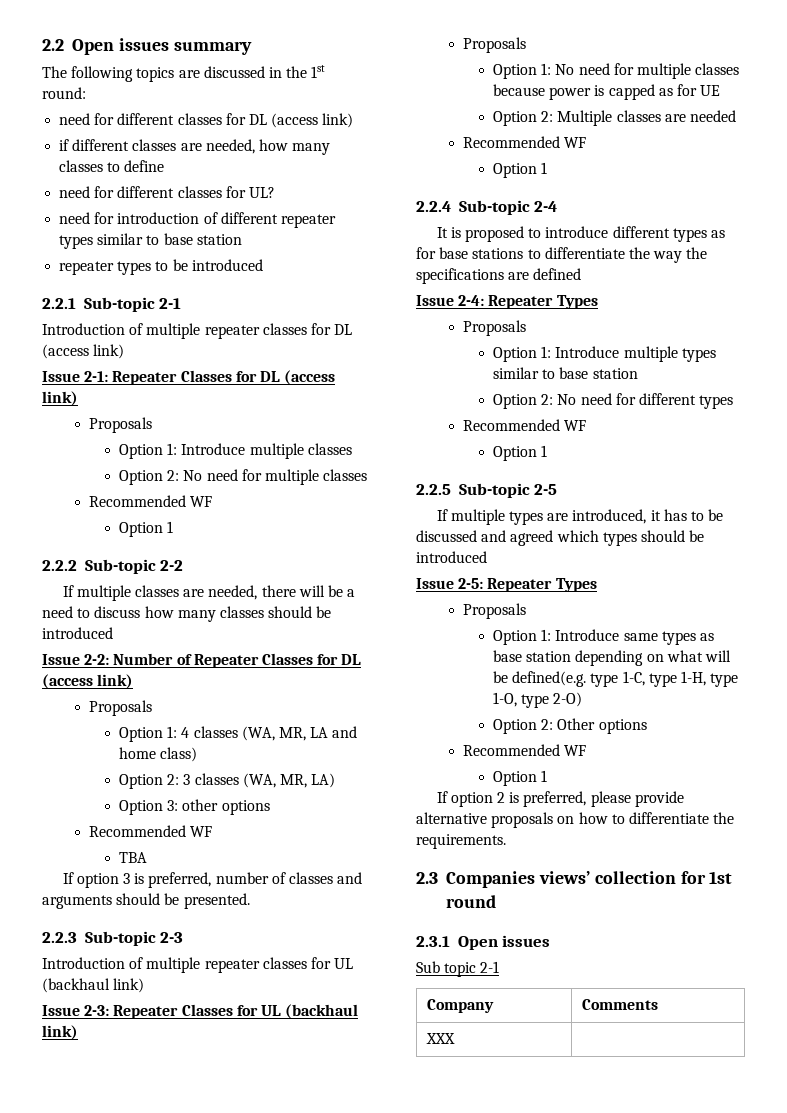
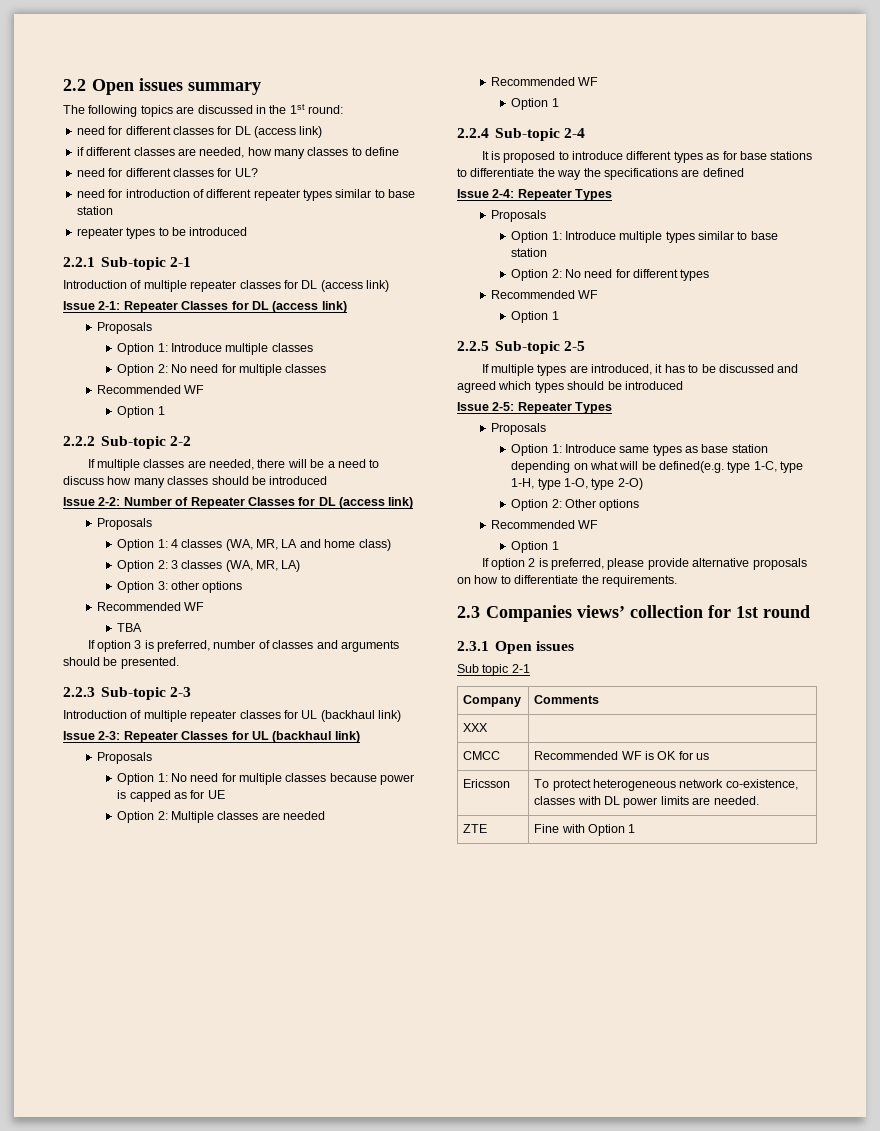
(456, 1038) none -> [463,751,501,760] [534,751,710,760] [463,779,511,788] [534,779,798,791] [534,796,759,808] [463,824,488,833] [534,824,636,836] // CMCC | Recommended WF is OK for us // Ericsson | To protect heterogeneous network co-existence, classes with DL power limits are needed. // ZTE | Fine with Option 1

